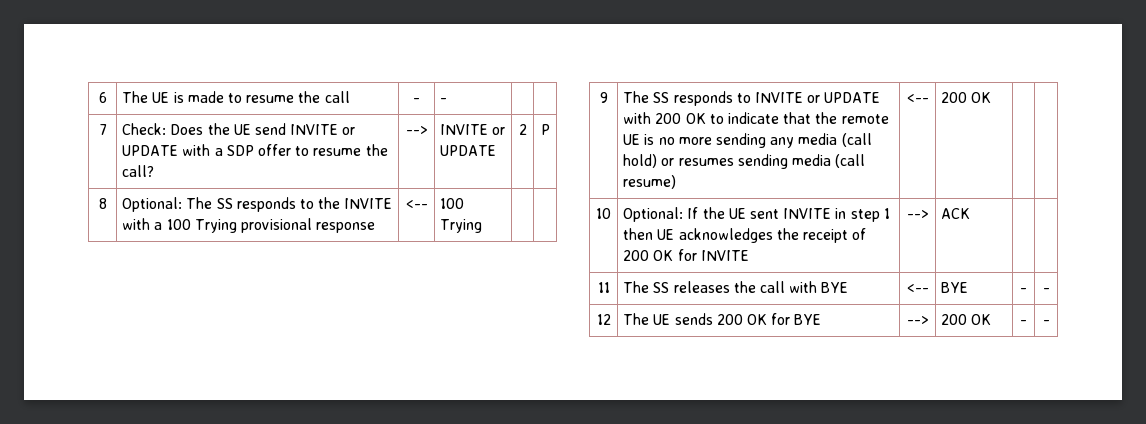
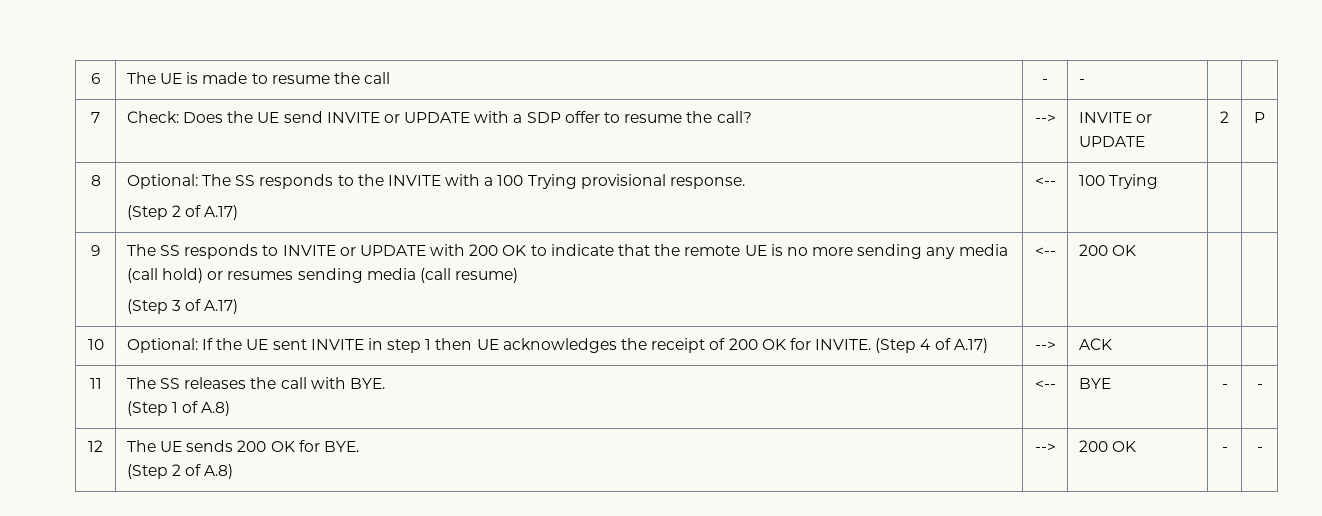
[316,222,376,233] response -> [669,177,745,189] [126,205,239,220] response. // (Step 2 of A.17)
(677, 182) none -> [126,299,239,314] // (Step 3 of A.17)
[700,250,749,261] INVITE -> [815,338,988,353] INVITE. (Step 4 of A.17)
[821,282,849,293] BYE -> [349,378,385,389] [126,401,231,416] BYE. // (Step 1 of A.8)
[794,314,822,325] BYE -> [323,441,359,452] [126,464,234,479] BYE. // (Step 2 of A.8)

